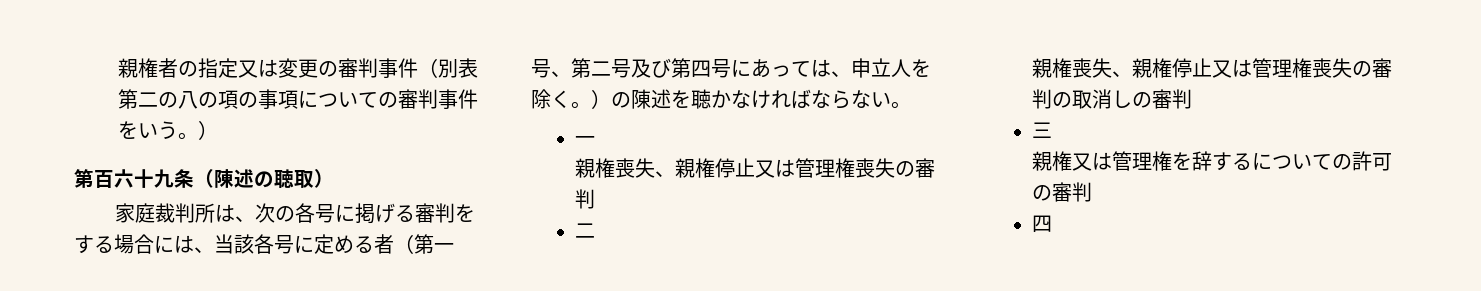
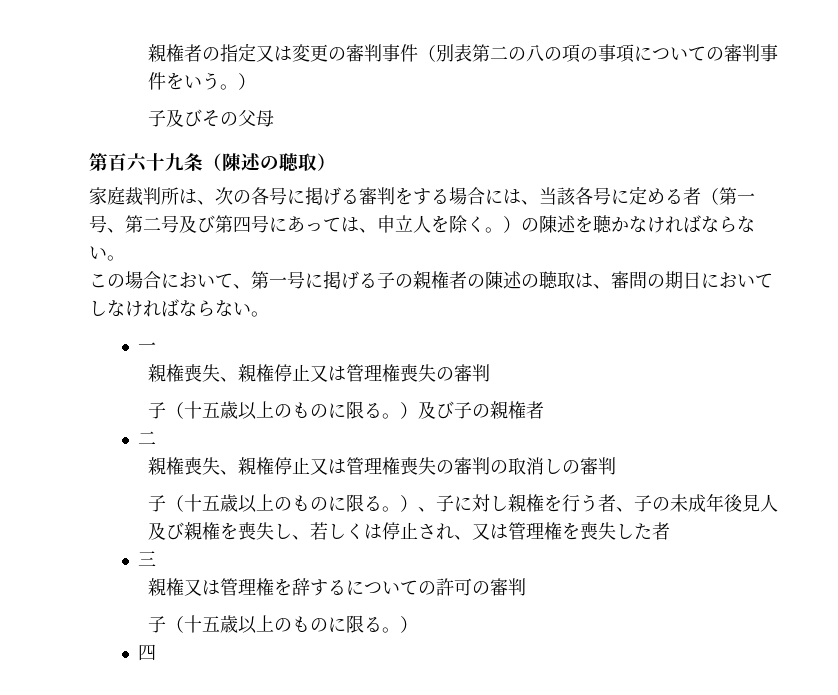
(219, 130) none -> [148,109,275,127] // 子及びその父母
(911, 105) none -> [89,271,773,289] [89,299,269,317] // この場合において、第一号に掲げる子の親権者の陳述の聴取は、審問の期日においてしなければならない。
(596, 199) none -> [148,401,545,420] // 子（十五歳以上のものに限る。）及び子の親権者
(1193, 99) none -> [148,493,779,513] [148,522,671,540] // 子（十五歳以上のものに限る。）、子に対し親権を行う者、子の未成年後見人及び親権を喪失し、若しくは停止され、又は管理権を喪失した者
(1093, 192) none -> [148,615,419,634] // 子（十五歳以上のものに限る。）

